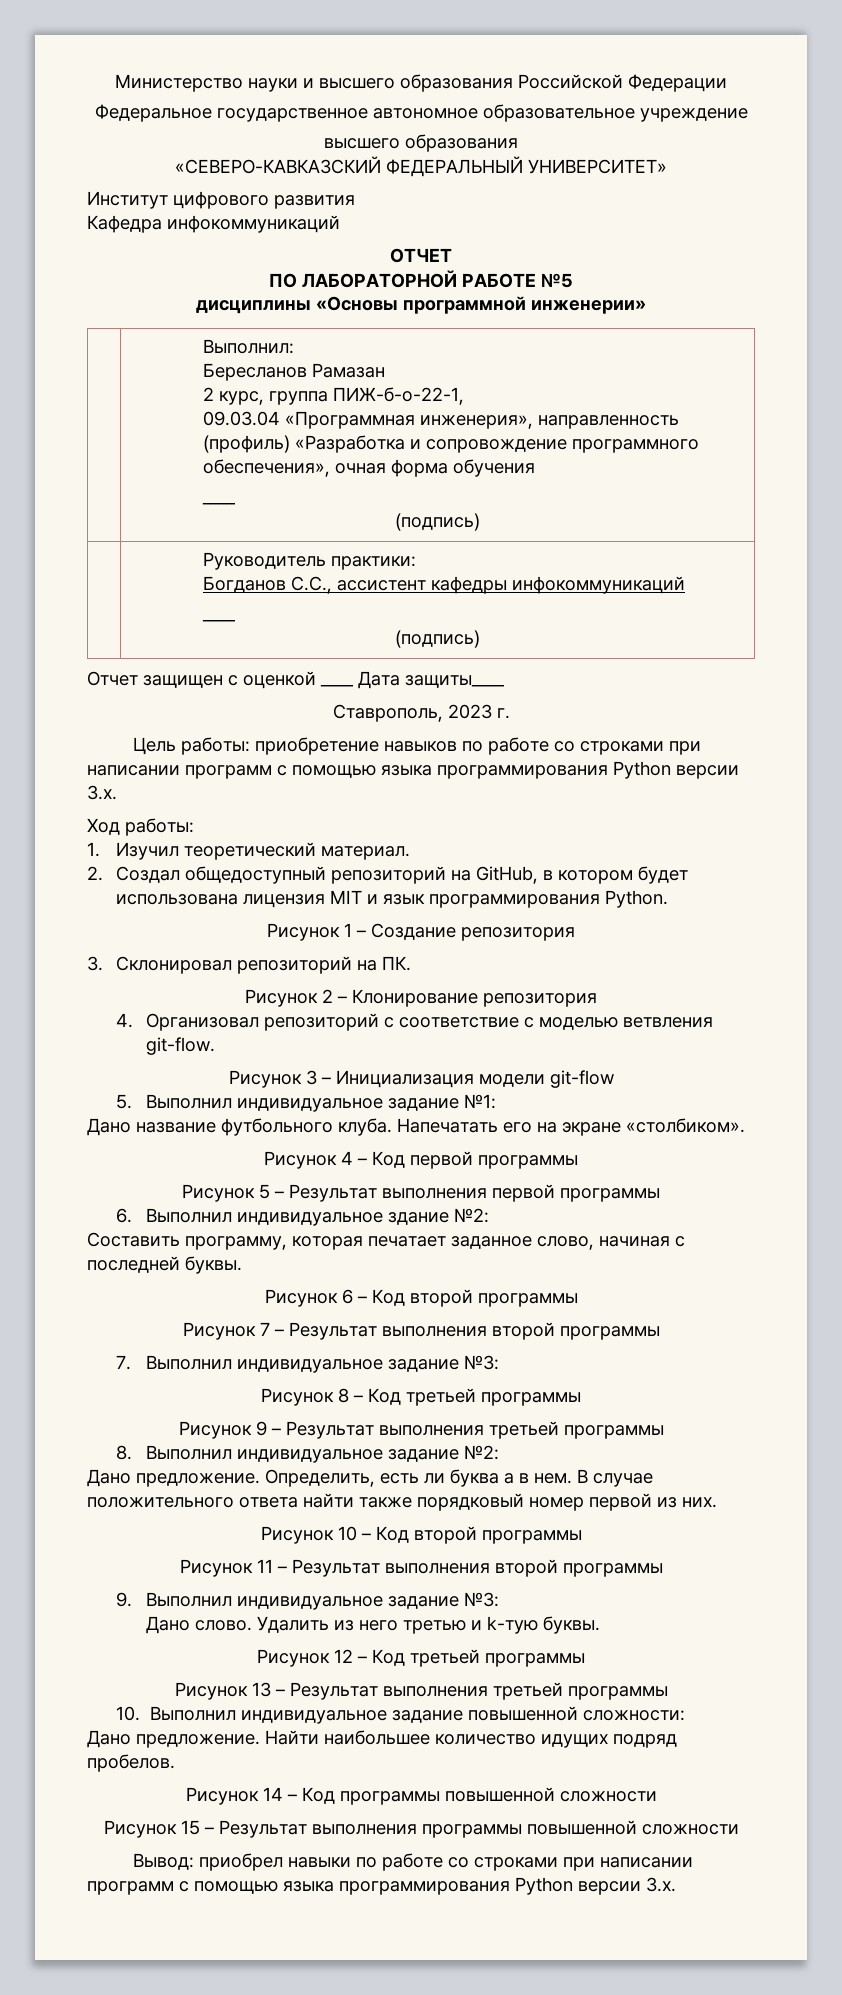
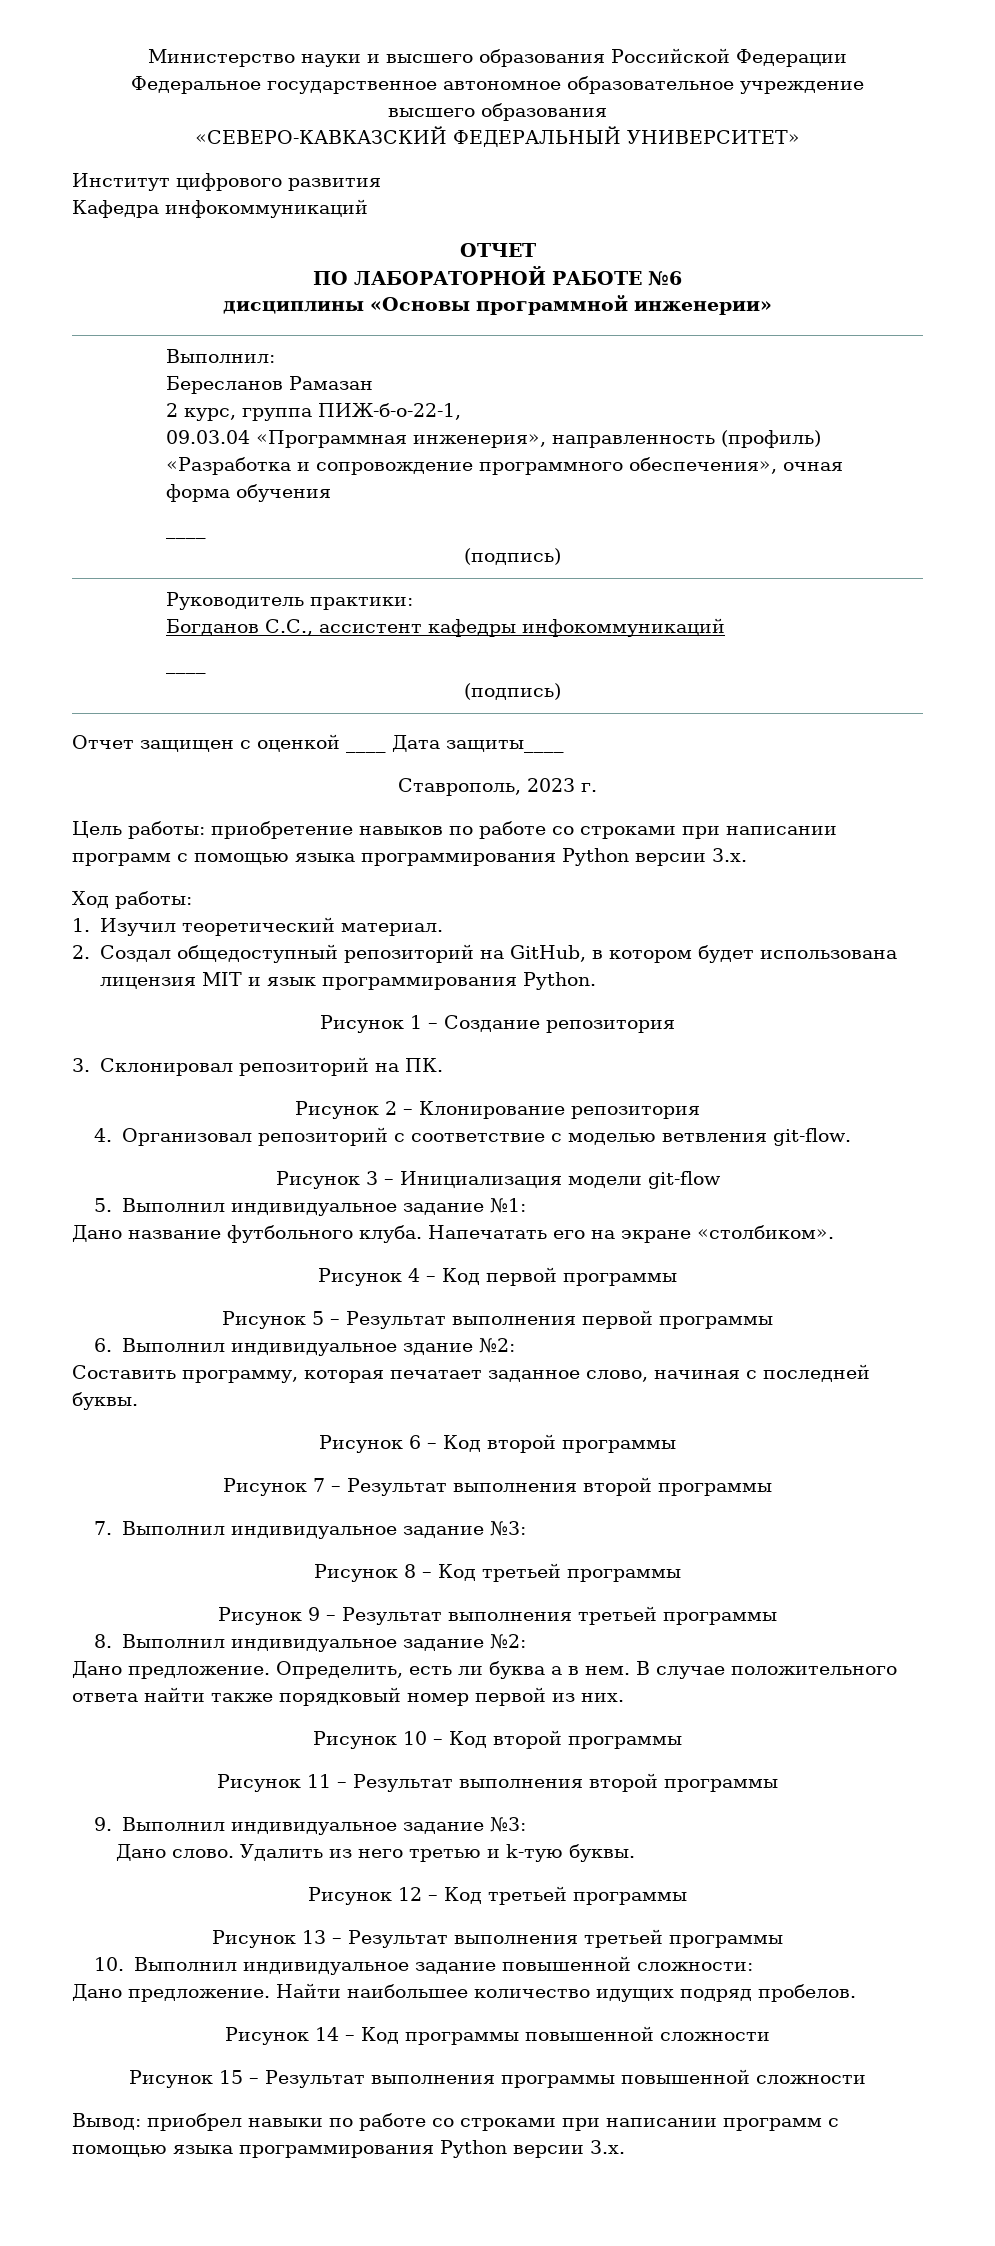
[541,273,573,288] №5 -> [648,271,682,286] №6

